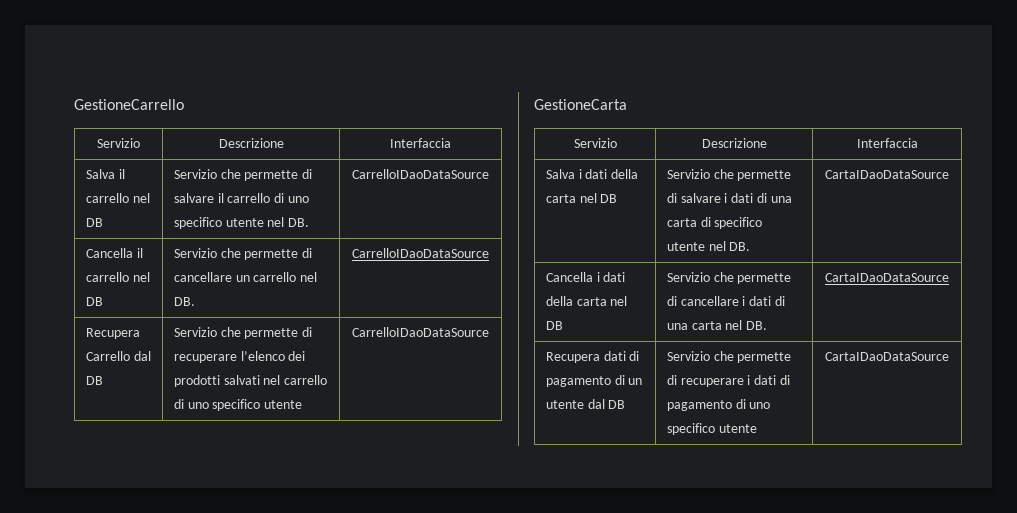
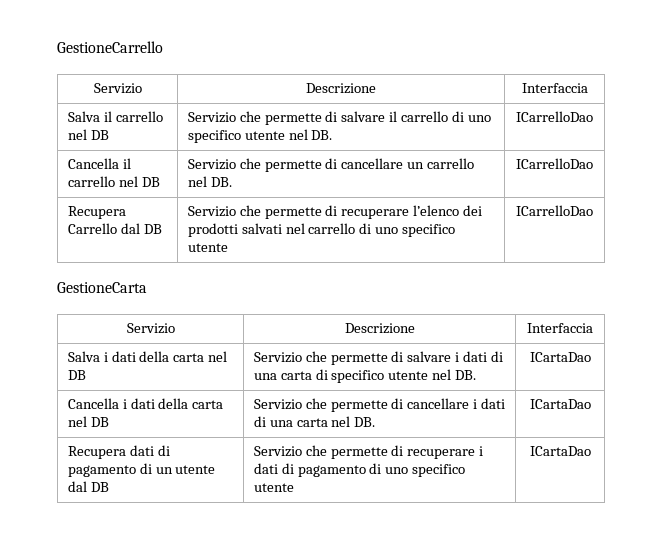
[352,169,489,179] CarrelloIDaoDataSource -> [516,111,593,122] ICarrelloDao
[352,248,489,258] CarrelloIDaoDataSource -> [516,158,593,169] ICarrelloDao
[352,327,489,337] CarrelloIDaoDataSource -> [516,205,593,216] ICarrelloDao
[825,170,949,179] CartaIDaoDataSource -> [529,352,591,362] ICartaDao
[825,273,949,282] CartaIDaoDataSource -> [529,399,591,409] ICartaDao
[825,352,949,361] CartaIDaoDataSource -> [529,446,591,456] ICartaDao

